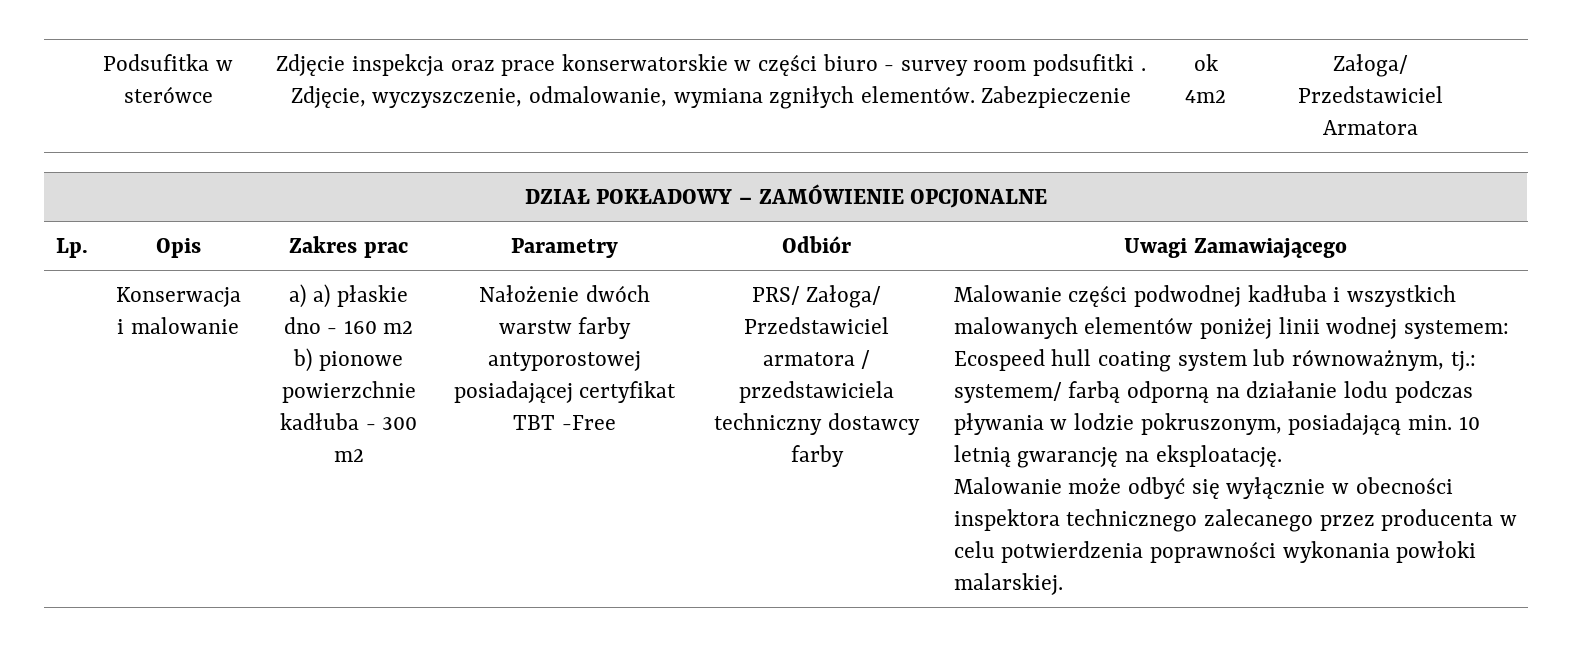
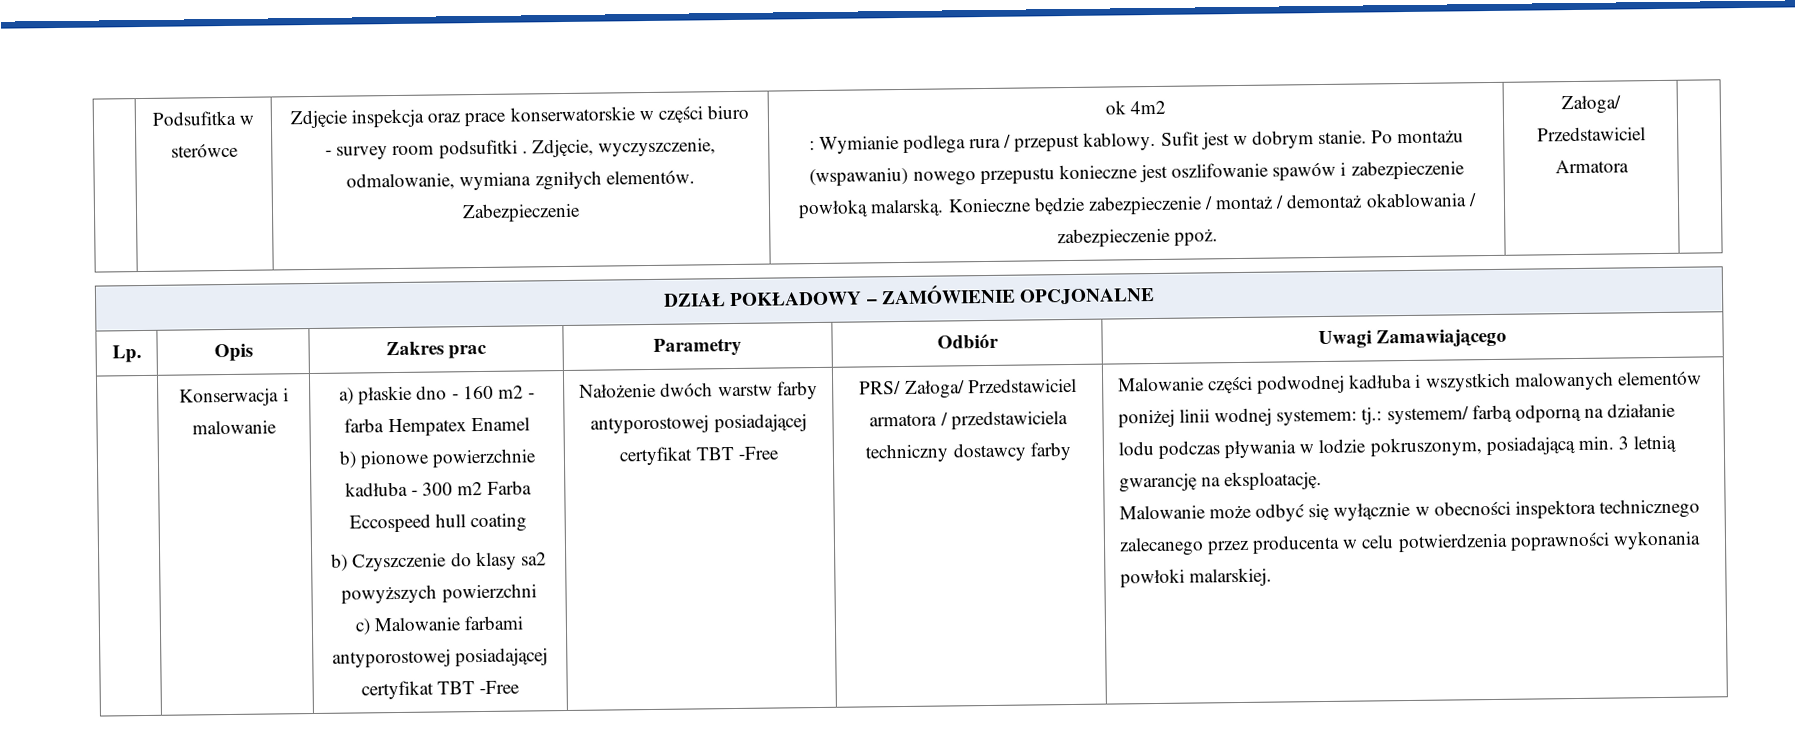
(1226, 96) none -> [808,130,1465,154] [809,160,1465,187] [798,192,1477,219] [1056,227,1219,248] // : Wymianie podlega rura / przepust kablowy. Sufit jest w dobrym stanie. Po montażu (wspawaniu) nowego przepustu konieczne jest oszlifowanie spawów i zabezpieczenie powłoką malarską. Konieczne będzie zabezpieczenie / montaż / demontaż okablowania / zabezpieczenie ppoż.
[313,284,330,308] a) -> (355, 396) none
(414, 327) none -> [527,393,535,399] [344,417,530,437] - farba Hempatex Enamel
(364, 455) none -> [487,480,533,495] [348,513,528,533] [331,551,547,572] [341,583,537,604] [354,615,524,636] [331,647,549,668] [360,680,521,700] Farba Eccospeed hull coating // b) Czyszczenie do klasy sa2 powyższych powierzchni // c) Malowanie farbami antyporostowej posiadającej certyfikat TBT -Free
[953,349,1444,372] Ecospeed hull coating system lub równoważnym, -> (1358, 417) none
[1458,416,1480,430] 10 -> [1617,436,1629,450] 3

